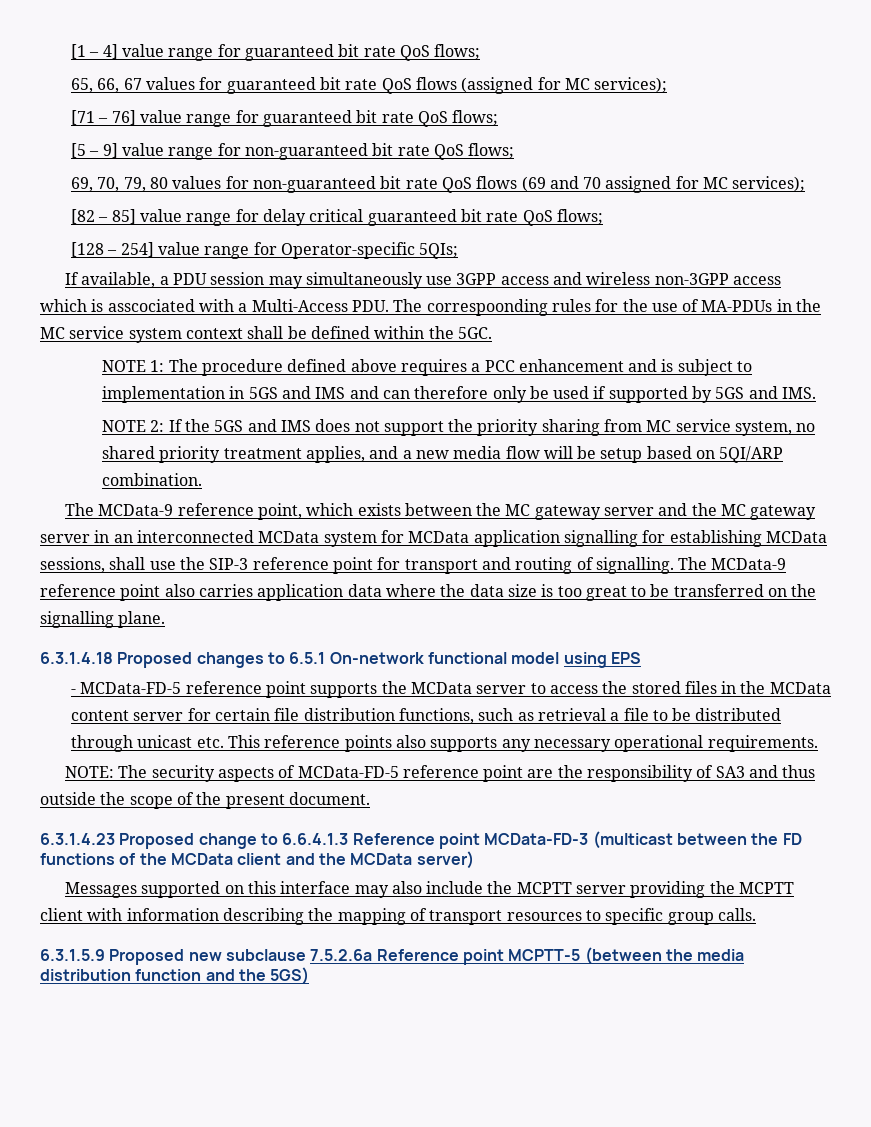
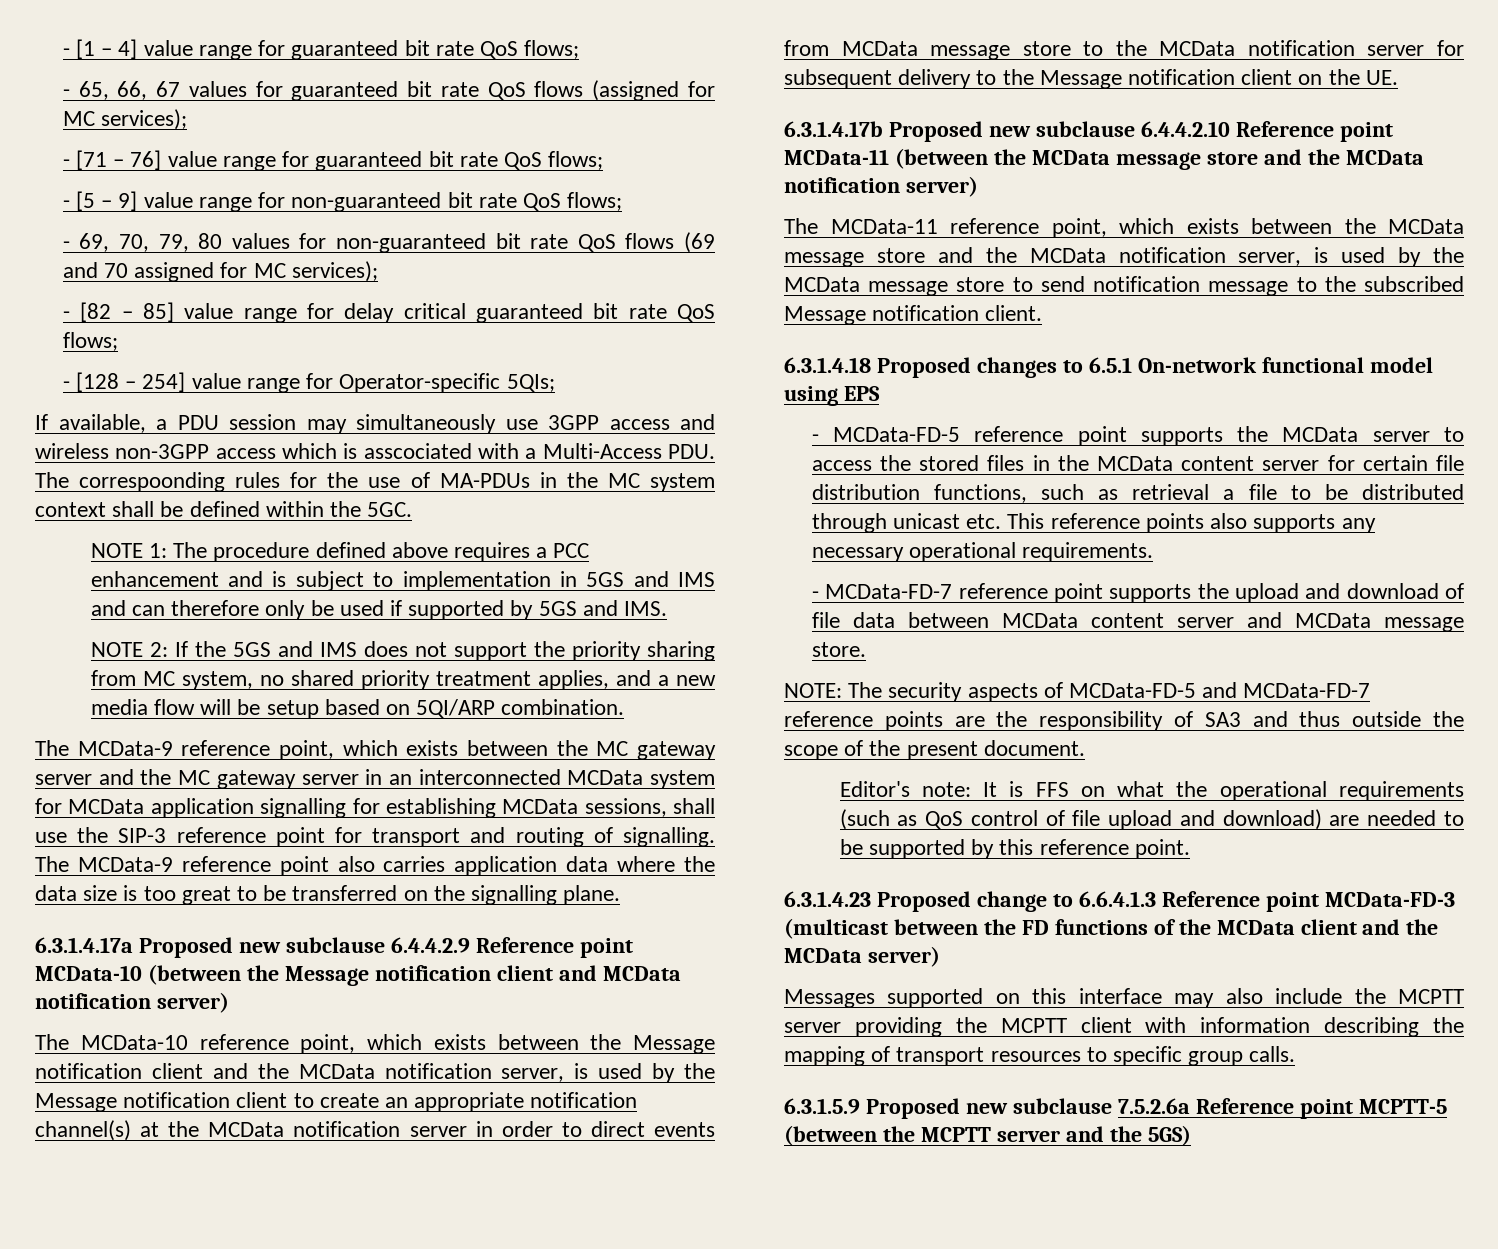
(70, 51) none -> [62,48,70,56] -
(481, 52) none -> [62,89,70,97] -
(668, 85) none -> [62,159,70,167] -
(499, 118) none -> [62,200,70,208] -
(515, 151) none -> [62,241,70,249] -
(806, 184) none -> [62,311,70,319] -
(603, 217) none -> [62,381,70,389] -
[69,326,125,339] service -> (640, 480) none
[675,419,731,432] service -> (175, 678) none
(166, 619) none -> [35,937,633,958] [35,964,681,986] [35,992,229,1013] [35,1034,715,1054] [35,1063,715,1083] [35,1092,638,1112] [35,1120,716,1141] [784,40,1464,60] [784,69,1398,89] [784,121,1393,142] [784,148,1424,170] [784,176,978,197] [784,218,1464,238] [784,247,1464,267] [784,276,1464,296] [784,305,1043,325] // 6.3.1.4.17a Proposed new subclause 6.4.4.2.9 Reference point MCData-10 (between the Message notification client and MCData notification server) // The MCData-10 reference point, which exists between the Message notification client and the MCData notification server, is used by the Message notification client to create an appropriate notification channel(s) at the MCData notification server in order to direct events from MCData message store to the MCData notification server for subsequent delivery to the Message notification client on the UE. // 6.3.1.4.17b Proposed new subclause 6.4.4.2.10 Reference point MCData-11 (between the MCData message store and the MCData notification server) // The MCData-11 reference point, which exists between the MCData message store and the MCData notification server, is used by the MCData message store to send notification message to the subscribed Message notification client.
(818, 743) none -> [811,583,1464,603] [811,612,1464,632] [811,642,866,657] // - MCData-FD-7 reference point supports the upload and download of file data between MCData content server and MCData message store.
[402,765,524,782] reference point -> [1202,682,1371,698] [784,711,943,731] and MCData-FD-7 reference points
(370, 798) none -> [839,781,1464,801] [839,809,1465,830] [839,839,1190,859] // Editor's note: It is FFS on what the operational requirements (such as QoS control of file upload and download) are needed to be supported by this reference point.
[697,949,745,961] [40,969,202,981] media distribution function -> [920,1127,1060,1142] MCPTT server

